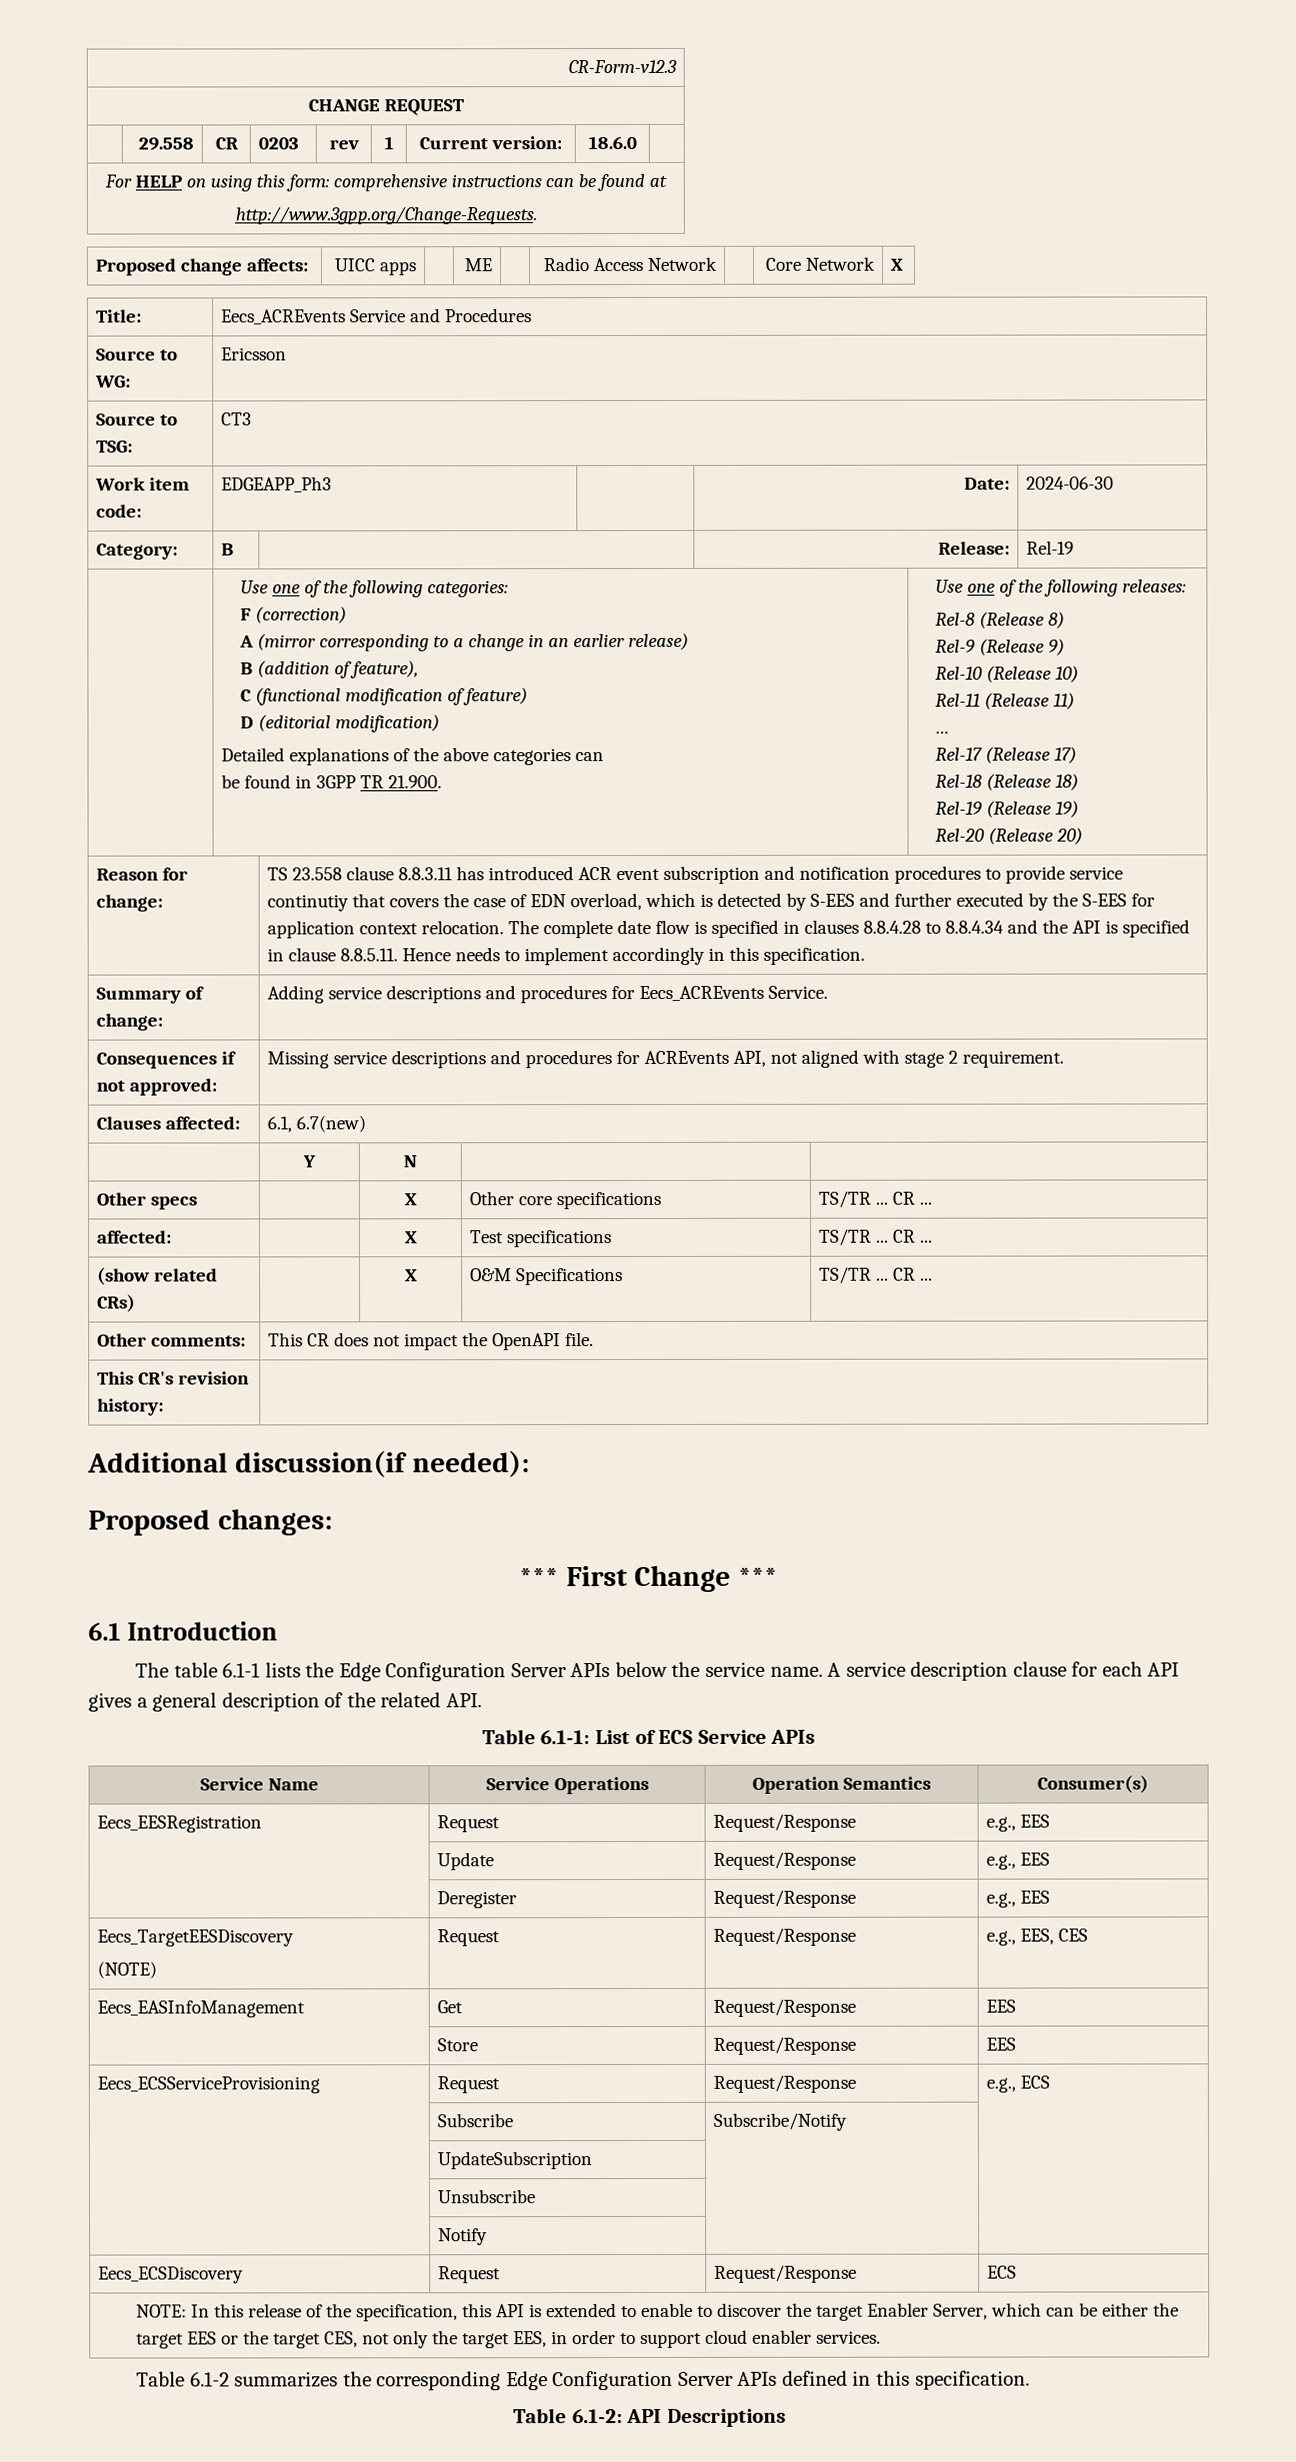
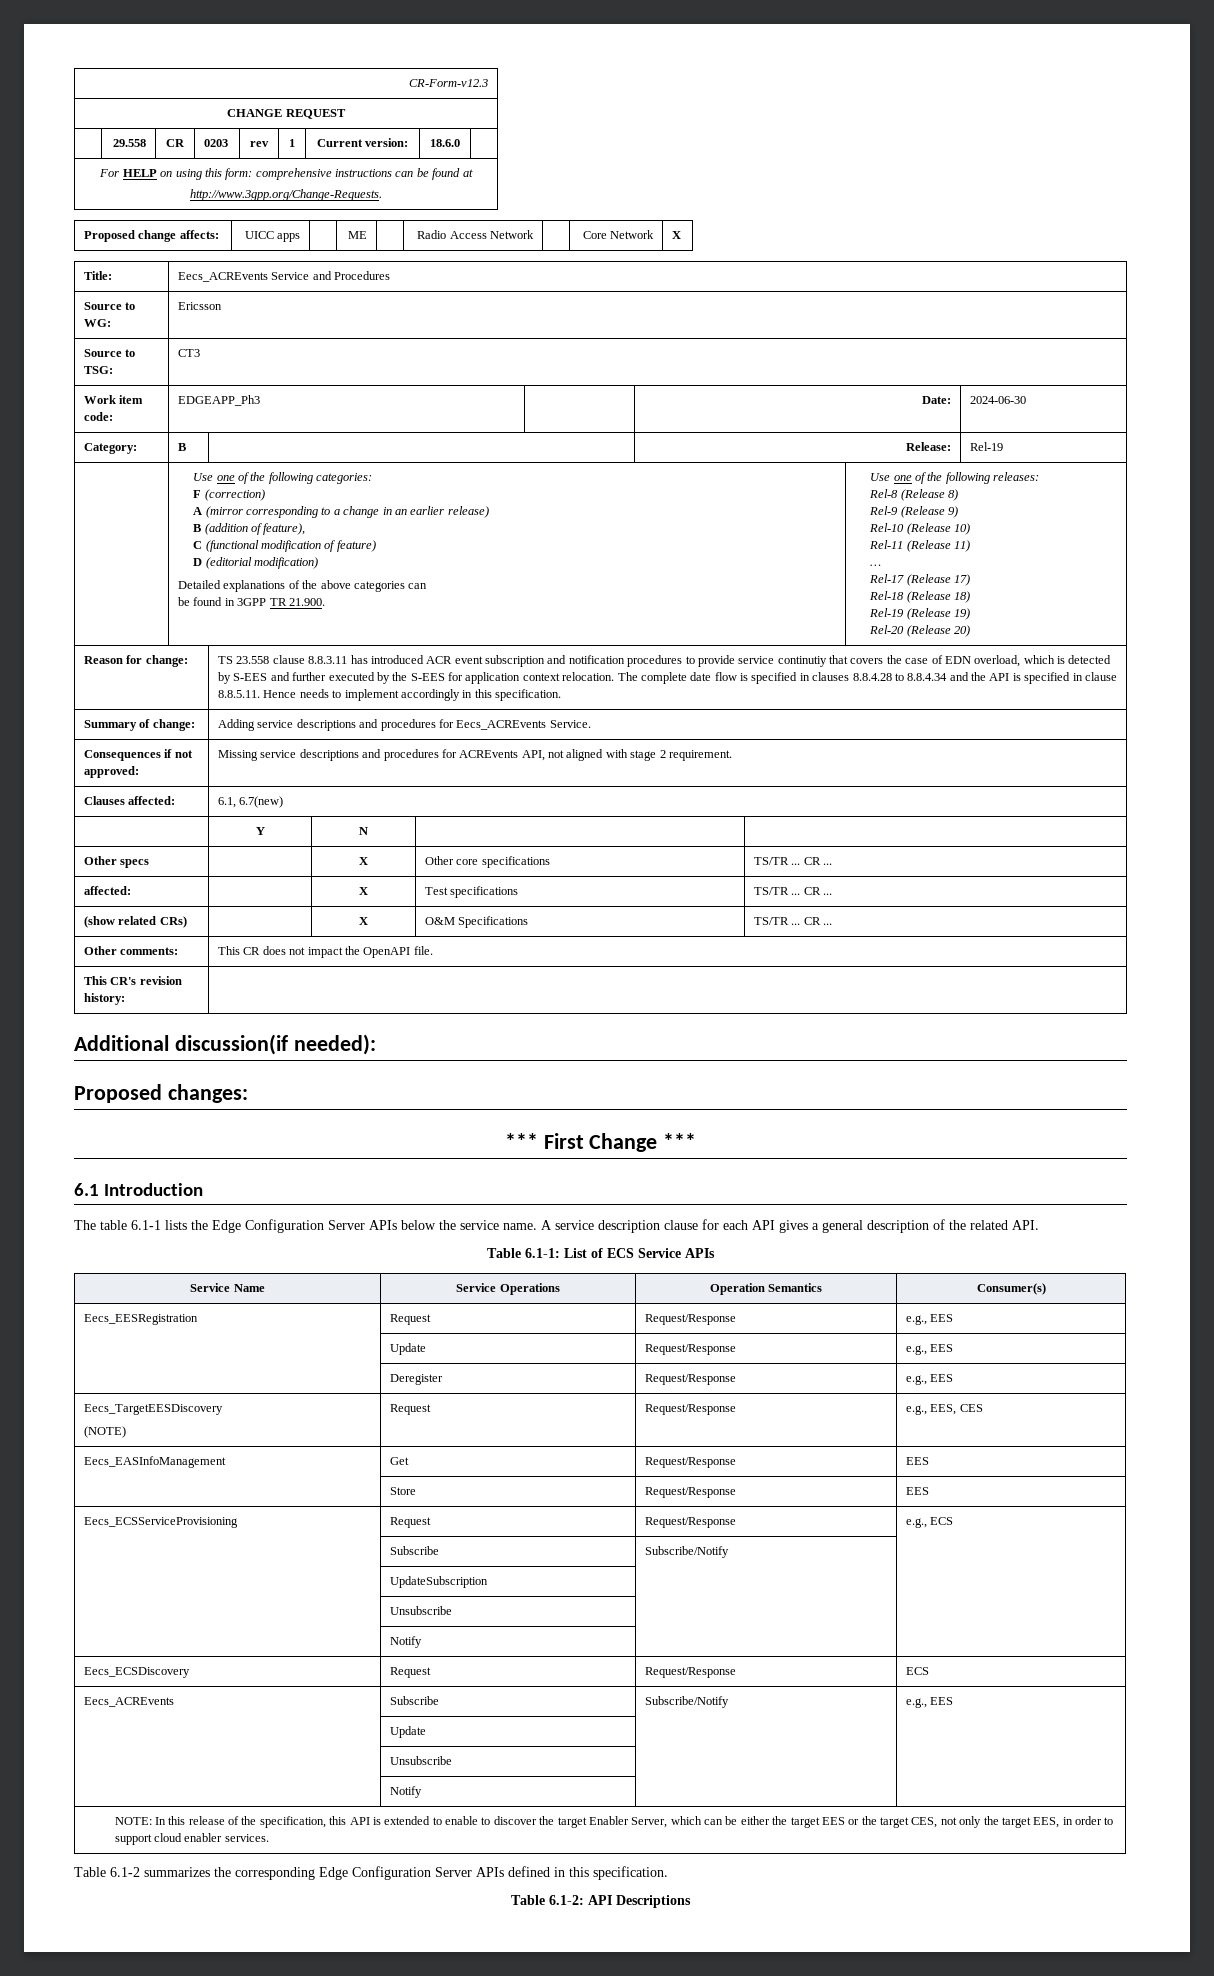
(1018, 2272) none -> [84,1697,175,1707] [390,1696,440,1705] [645,1696,730,1708] [906,1697,954,1708] [390,1726,427,1738] [390,1756,453,1765] [390,1786,423,1798] // Eecs_ACREvents | Subscribe | Subscribe/Notify | e.g., EES // | Update | | // | Unsubscribe | | // | Notify | |

